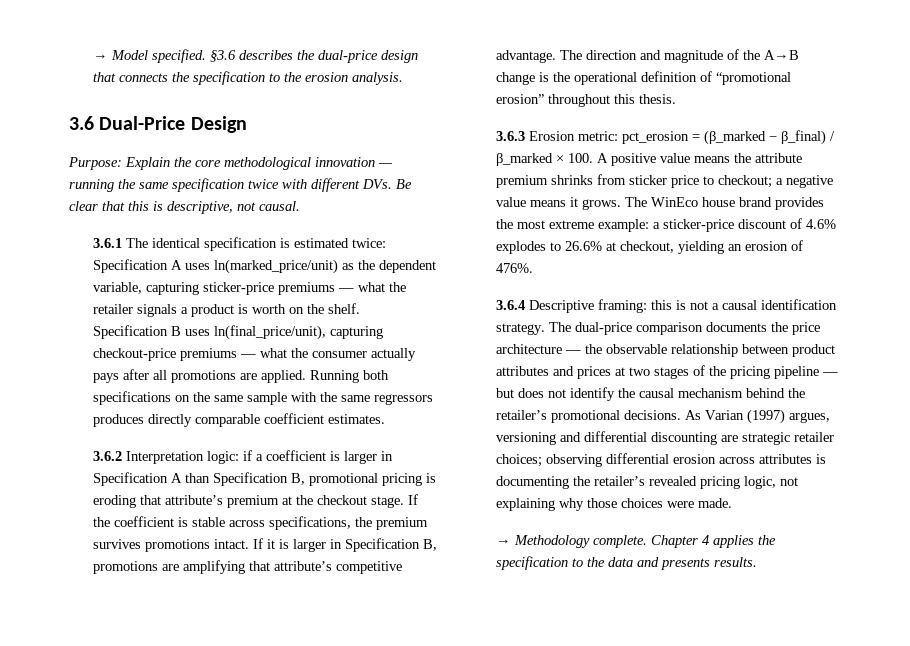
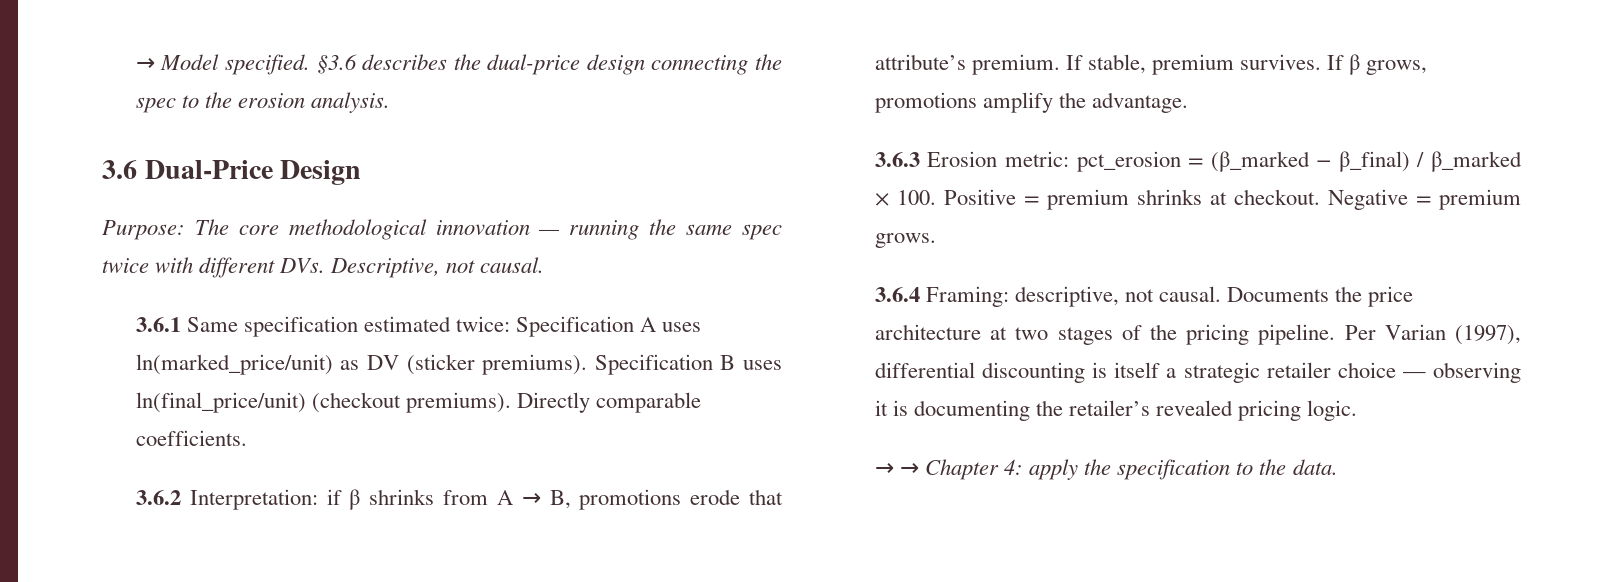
[93,71,266,85] that connects the specification -> [651,54,782,75] [135,97,176,113] connecting the spec
[125,157,192,170] Explain the -> [194,219,229,235] The
[172,178,244,192] specification -> [742,224,783,240] spec
[396,179,412,189] [69,201,233,214] Be clear that this is descriptive, -> [330,258,441,278] Descriptive,
[126,237,291,251] The identical specification is -> [186,316,359,337] Same specification
[358,260,437,273] [93,282,407,295] [93,303,361,317] [93,325,384,340] [93,348,417,361] [93,369,390,383] [93,391,434,405] [93,413,386,427] [93,450,394,464] [93,472,437,486] [93,494,419,508] [93,516,429,530] [93,538,438,552] [93,560,403,574] [496,49,800,63] [496,71,792,85] [496,94,677,107] the dependent variable, capturing sticker-price premiums — what the retailer signals a product is worth on the shelf. Specification B uses ln(final_price/unit), capturing checkout-price premiums — what the consumer actually pays after all promotions are applied. Running both specifications on the same sample with the same regressors produces directly comparable coefficient estimates. // 3.6.2 Interpretation logic: if a coefficient is larger in Specification A than Specification B, promotional pricing is eroding that attribute’s premium at the checkout stage. If the coefficient is stable across specifications, the premium survives promotions intact. If it is larger in Specification B, promotions are amplifying that attribute’s competitive advantage. The direction and magnitude of the A→B change is the operational definition of “promotional erosion” throughout this thesis. -> [367,354,783,375] [135,392,702,413] [135,430,247,446] [135,489,783,510] [874,54,1428,75] [874,92,1189,113] DV (sticker premiums). Specification B uses ln(final_price/unit) (checkout premiums). Directly comparable coefficients. // 3.6.2 Interpretation: if β shrinks from A → B, promotions erode that attribute’s premium. If stable, premium survives. If β grows, promotions amplify the advantage.
[597,153,803,166] [496,174,834,188] [496,197,825,210] [496,218,837,232] [496,240,804,254] [496,263,534,273] [496,299,838,313] [496,322,821,335] [496,344,836,357] [496,366,612,379] A positive value means the attribute premium shrinks from sticker price to checkout; a negative value means it grows. The WinEco house brand provides the most extreme example: a sticker-price discount of 4.6% explodes to 26.6% at checkout, yielding an erosion of 476%. // 3.6.4 Descriptive framing: this is not a causal identification strategy. The dual-price comparison documents the price architecture — the observable relationship between product attributes and prices -> [943,189,1521,210] [874,233,936,248] [874,286,1414,307] [874,324,981,340] Positive = premium shrinks at checkout. Negative = premium grows. // 3.6.4 Framing: descriptive, not causal. Documents the price architecture
[774,366,839,379] [496,387,806,401] [496,409,831,424] [496,431,835,445] [496,453,813,467] pipeline — but does not identify the causal mechanism behind the retailer’s promotional decisions. As Varian (1997) argues, versioning and differential discounting are strategic retailer choices; observing differential erosion across attributes -> [1258,324,1521,345] [874,362,1521,383] [874,400,888,416] pipeline. Per Varian (1997), differential discounting is itself a strategic retailer choice — observing it
[744,476,799,489] [496,498,733,511] [496,535,777,548] [496,556,758,570] logic, not explaining why those choices were made. // → Methodology complete. Chapter 4 applies the specification to the data and presents results. -> [1307,400,1358,421] [874,459,1338,480] logic. // → → Chapter 4: apply the specification to the data.

